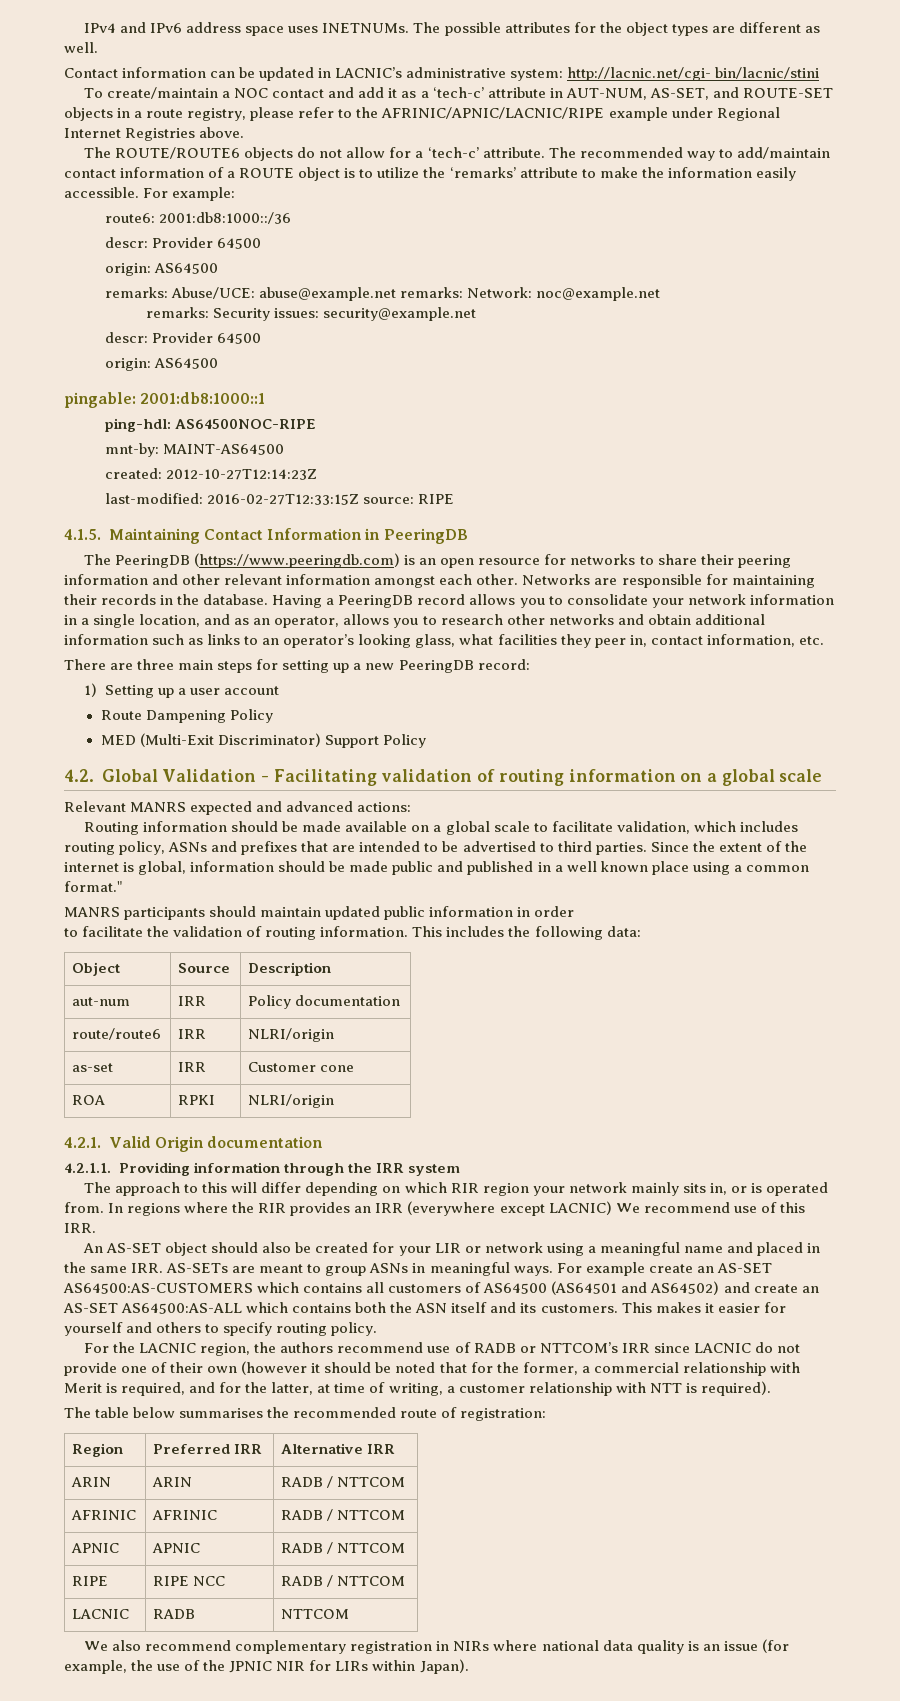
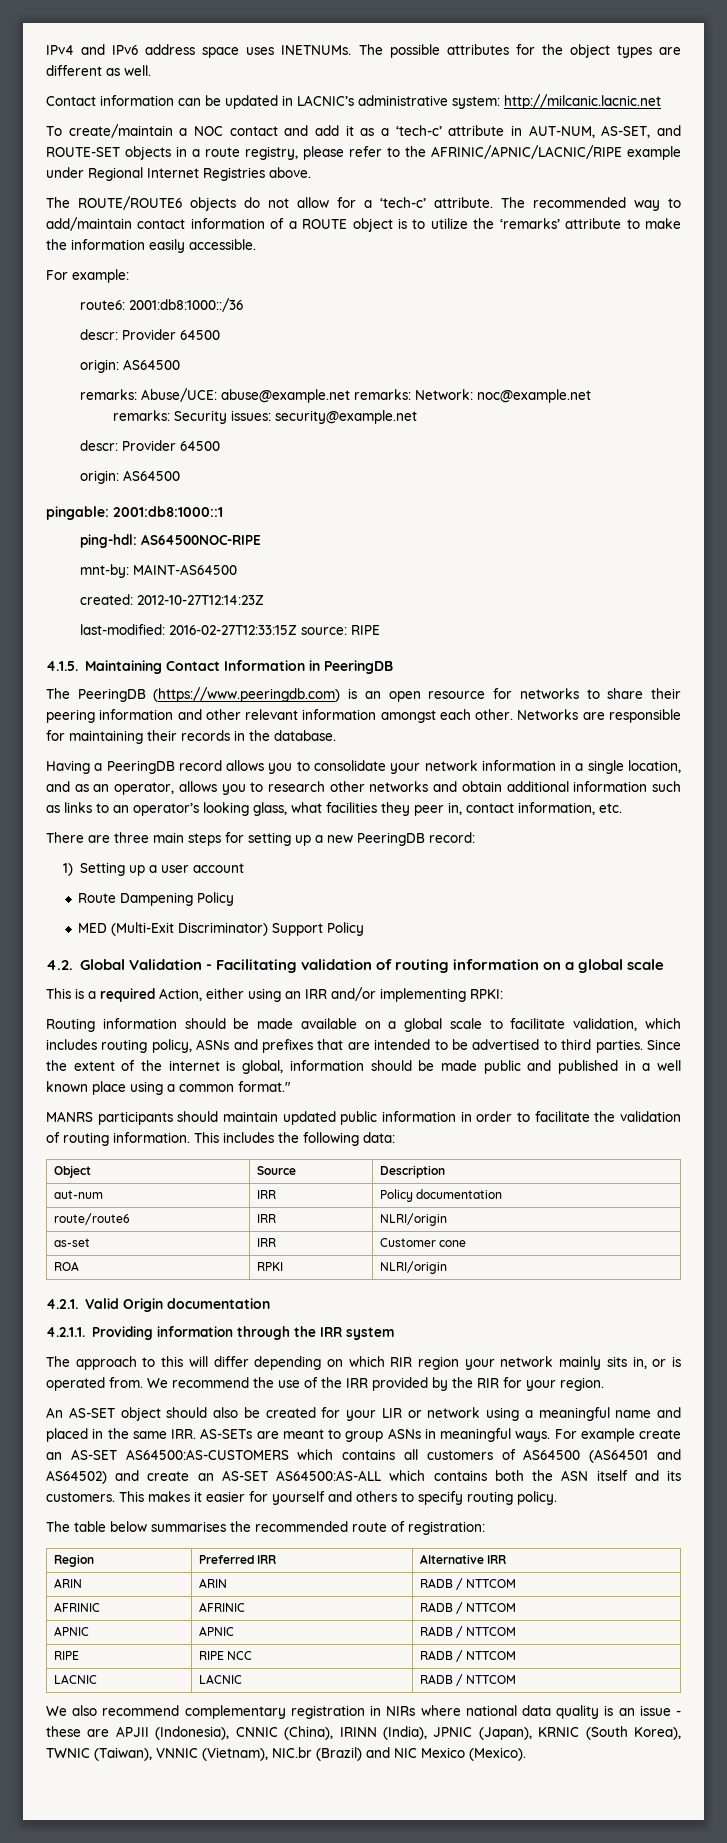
[567,67,820,81] http://lacnic.net/cgi- bin/lacnic/stini -> [504,94,661,109] http://milcanic.lacnic.net
(139, 192) none -> (256, 244) //
(269, 599) none -> (336, 735) //
[64,801,412,815] Relevant MANRS expected and advanced actions: -> [46,987,503,1002] This is a required Action, either using an IRR and/or implementing RPKI:
(575, 911) // -> (513, 1116) none
[108,1201,805,1216] [64,1223,96,1233] In regions where the RIR provides an IRR (everywhere except LACNIC) We recommend use of this IRR. -> [147,1377,604,1391] We recommend the use of the IRR provided by the RIR for your region.
[84,1342,800,1356] [64,1361,800,1376] [64,1381,771,1396] // For the LACNIC region, the authors recommend use of RADB or NTTCOM’s IRR since LACNIC do not provide one of their own (however it should be noted that for the former, a commercial relationship with Merit is required, and for the latter, at time of writing, a customer relationship with NTT is required). -> (557, 1498) none
[153,1609,196,1619] | RADB | -> [198,1674,242,1684] [419,1674,463,1686] | LACNIC | RADB /
[761,1639,789,1653] [64,1659,469,1674] (for example, the use of the JPNIC NIR for LIRs within Japan). -> [675,1710,681,1716] [46,1726,681,1740] [46,1747,526,1761] - these are APJII (Indonesia), CNNIC (China), IRINN (India), JPNIC (Japan), KRNIC (South Korea), TWNIC (Taiwan), VNNIC (Vietnam), NIC.br (Brazil) and NIC Mexico (Mexico).

